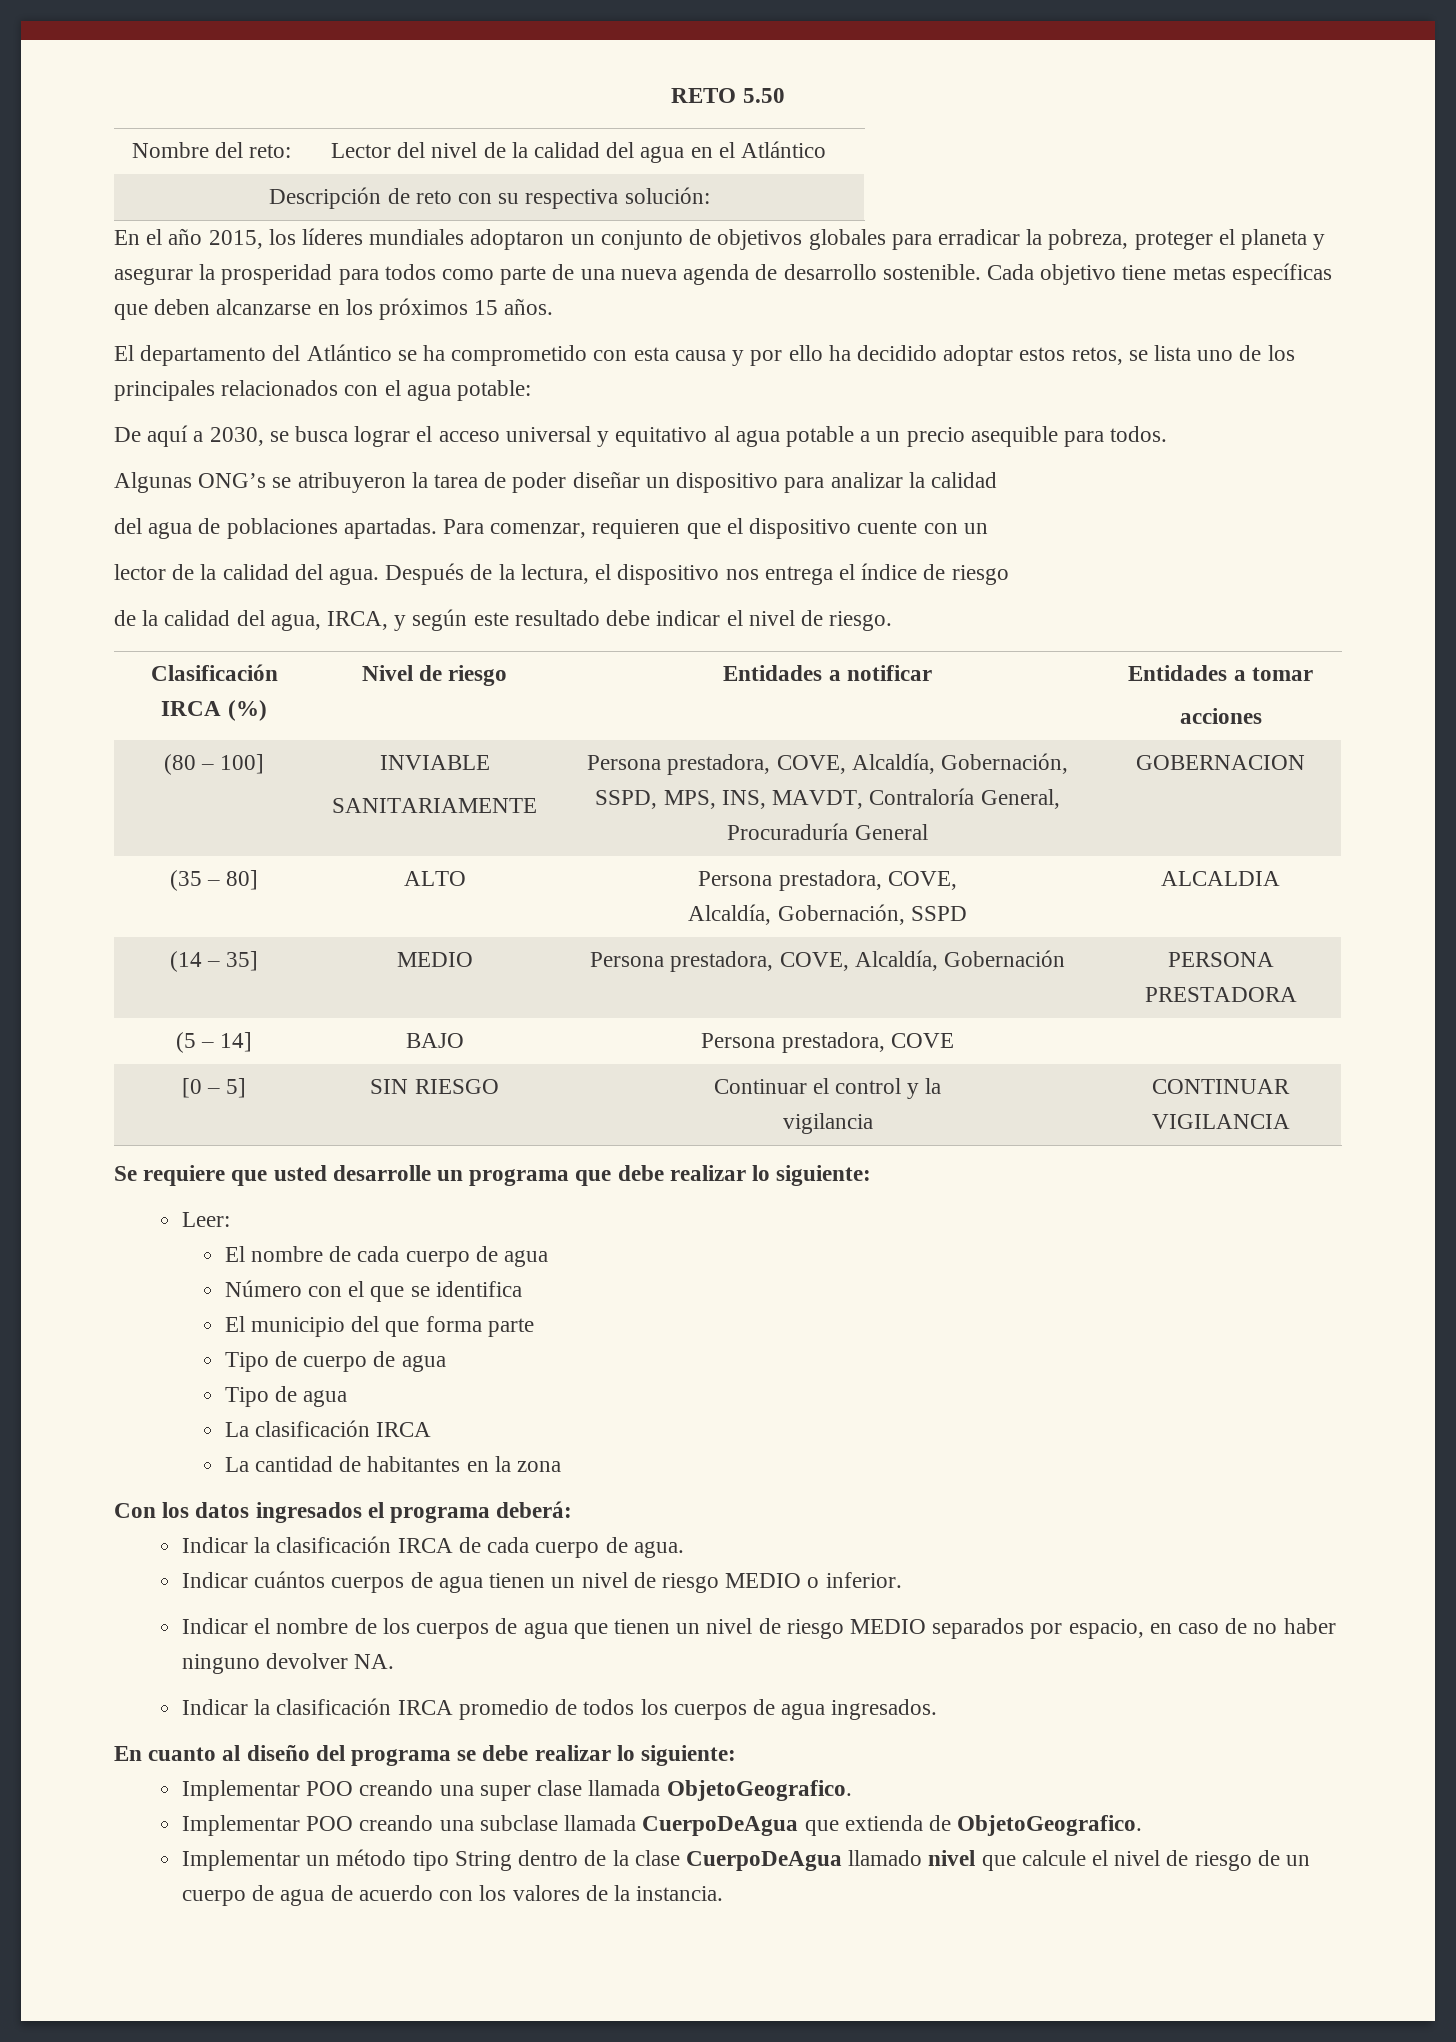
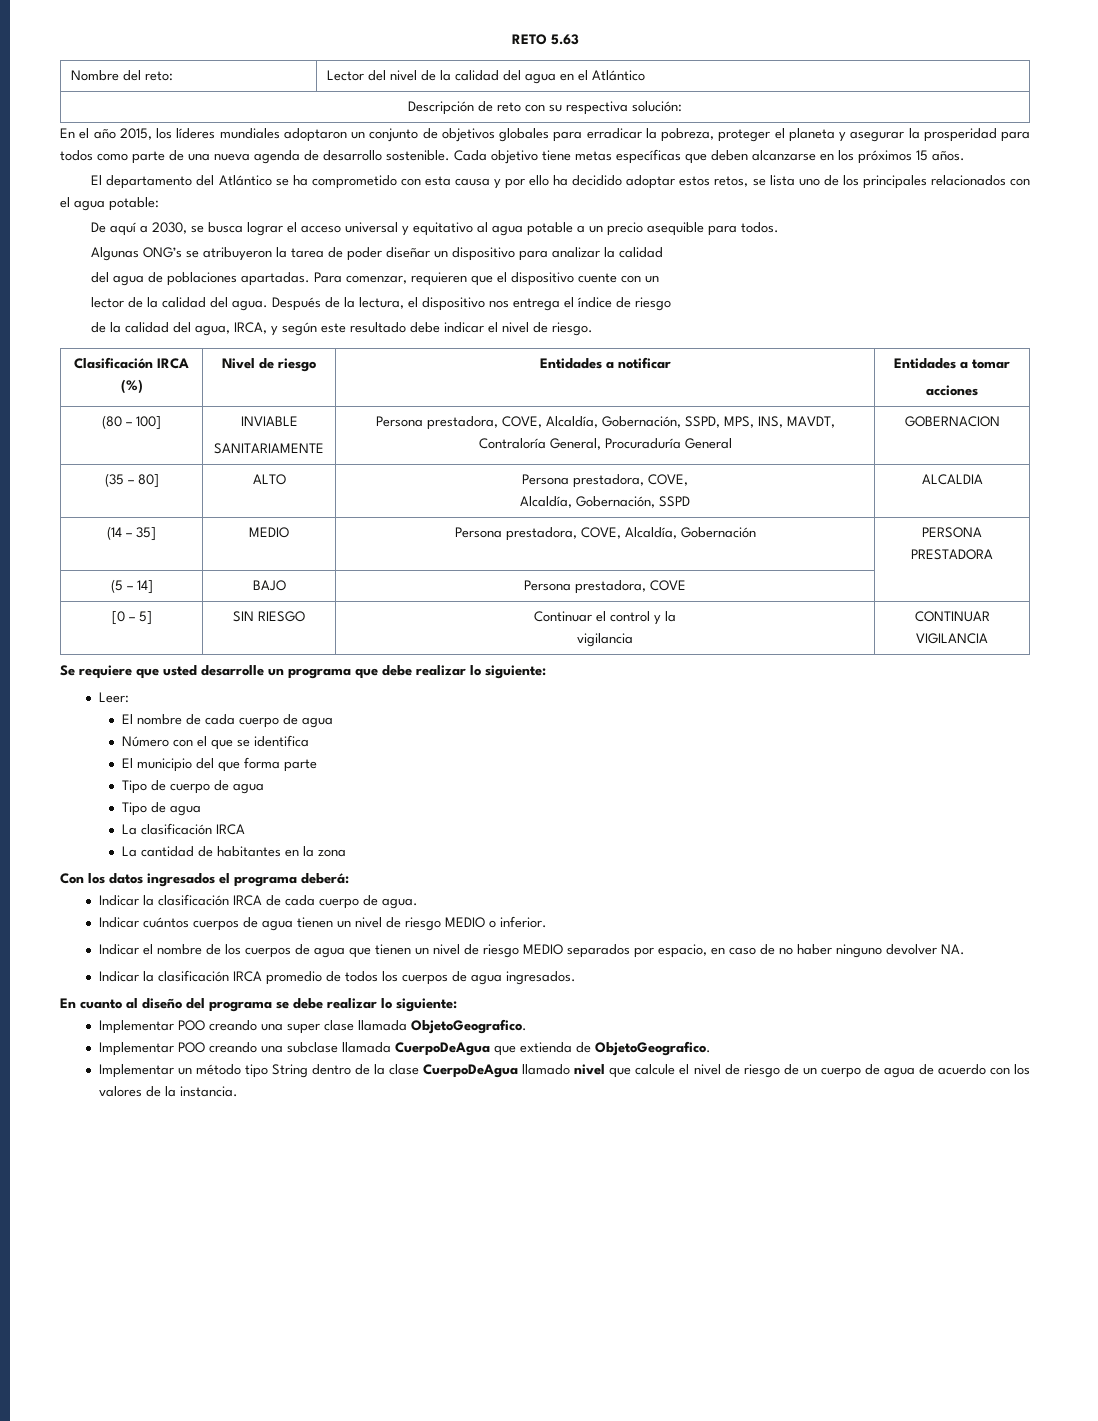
[742,88,785,103] 5.50 -> [550,34,579,45] 5.63

